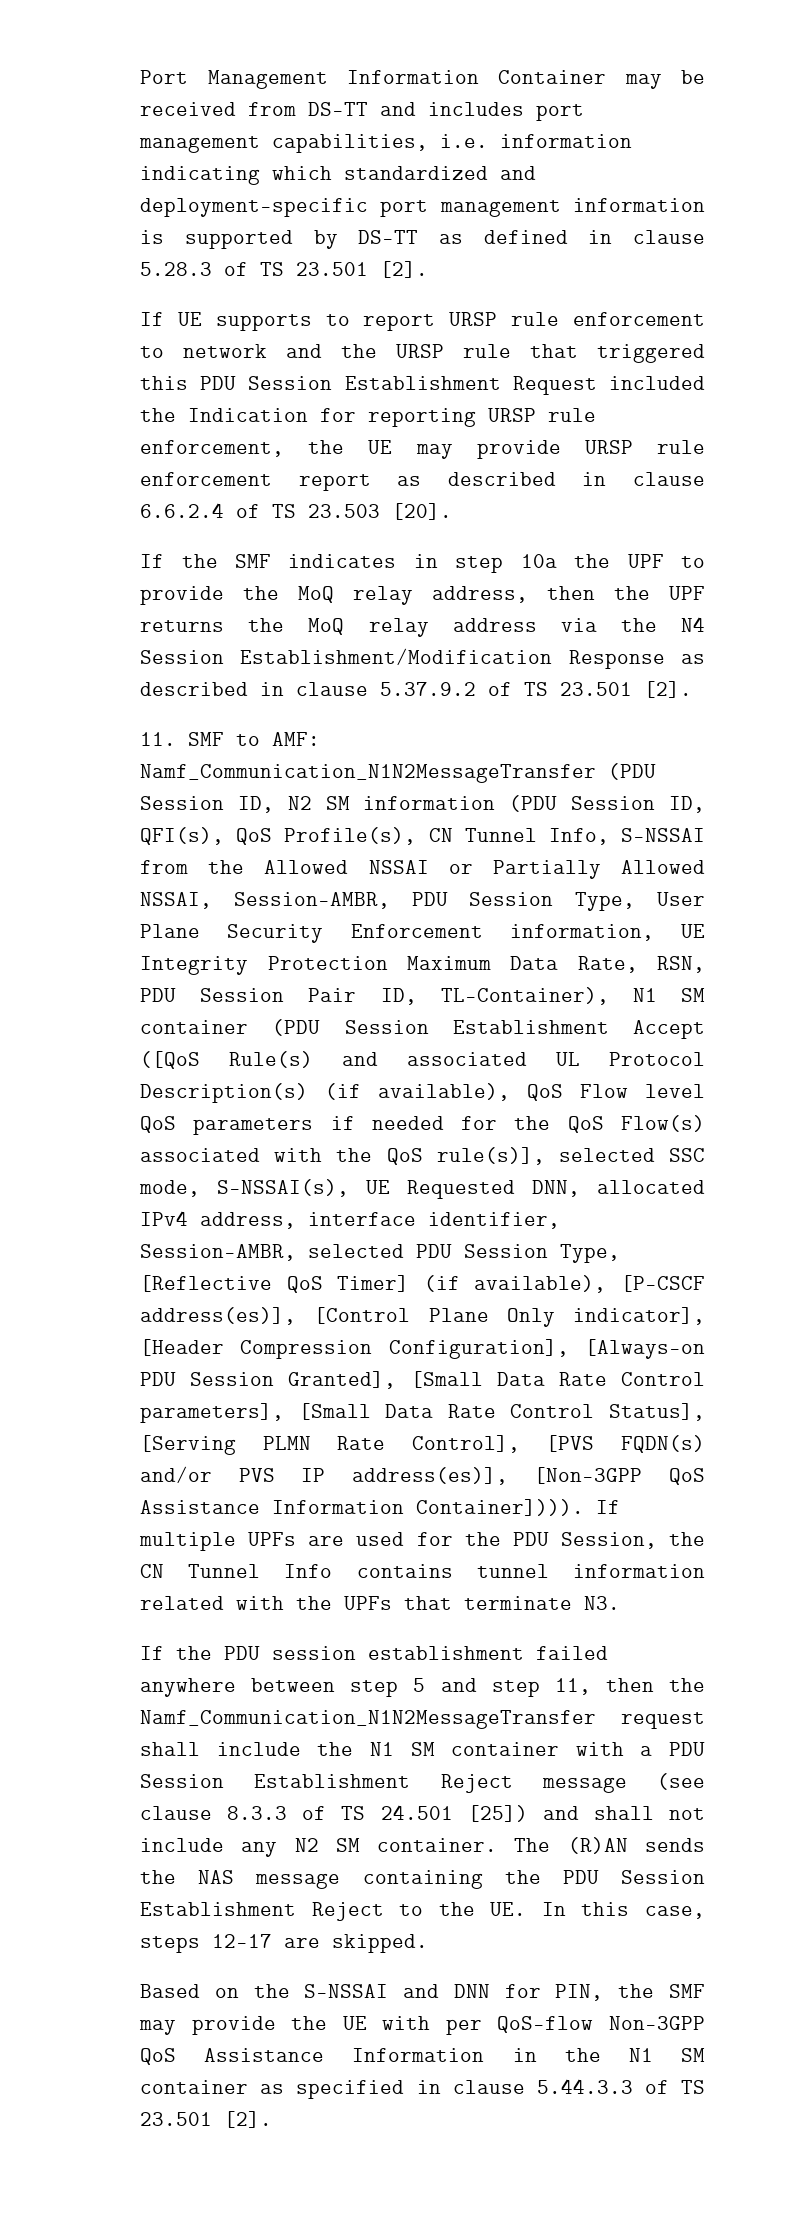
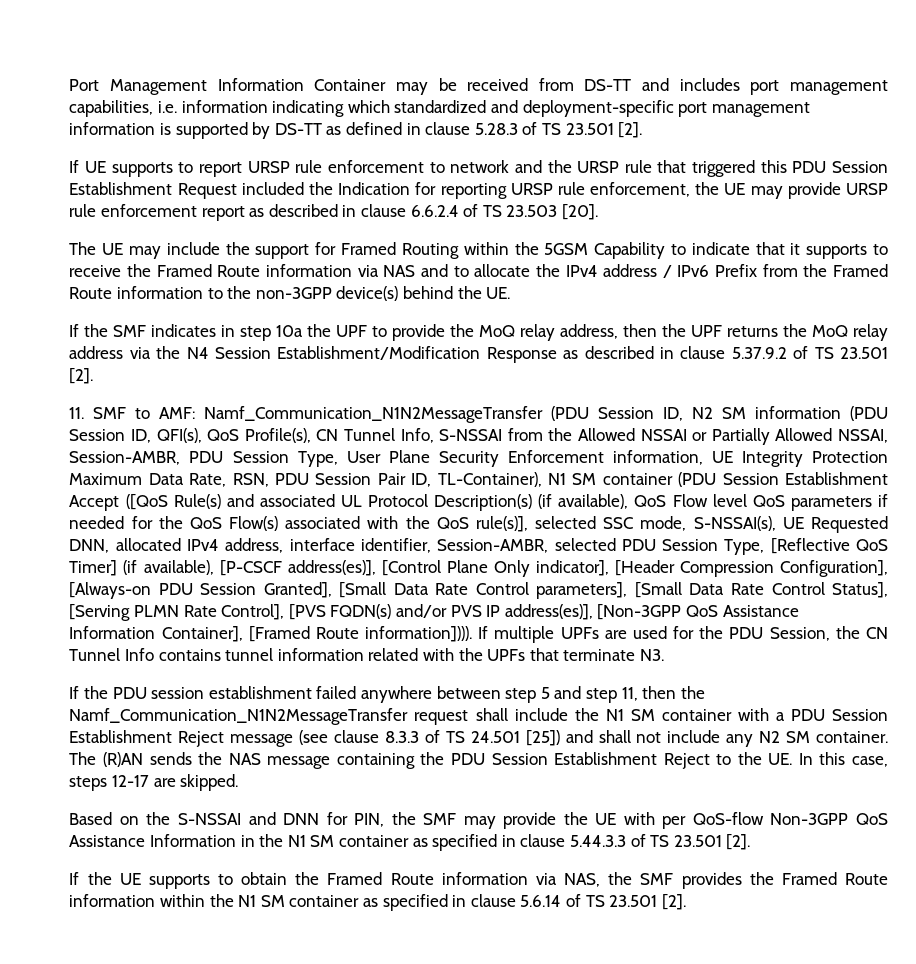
(453, 511) none -> [69,242,888,259] [69,264,888,278] [69,286,511,301] // The UE may include the support for Framed Routing within the 5GSM Capability to indicate that it supports to receive the Framed Route information via NAS and to allocate the IPv4 address / IPv6 Prefix from the Framed Route information to the non-3GPP device(s) behind the UE.
[416,1499,585,1516] Container]))). -> [161,626,473,642] Container], [Framed Route information]))).
(273, 2119) none -> [69,872,889,889] [69,894,686,911] // If the UE supports to obtain the Framed Route information via NAS, the SMF provides the Framed Route information within the N1 SM container as specified in clause 5.6.14 of TS 23.501 [2].

